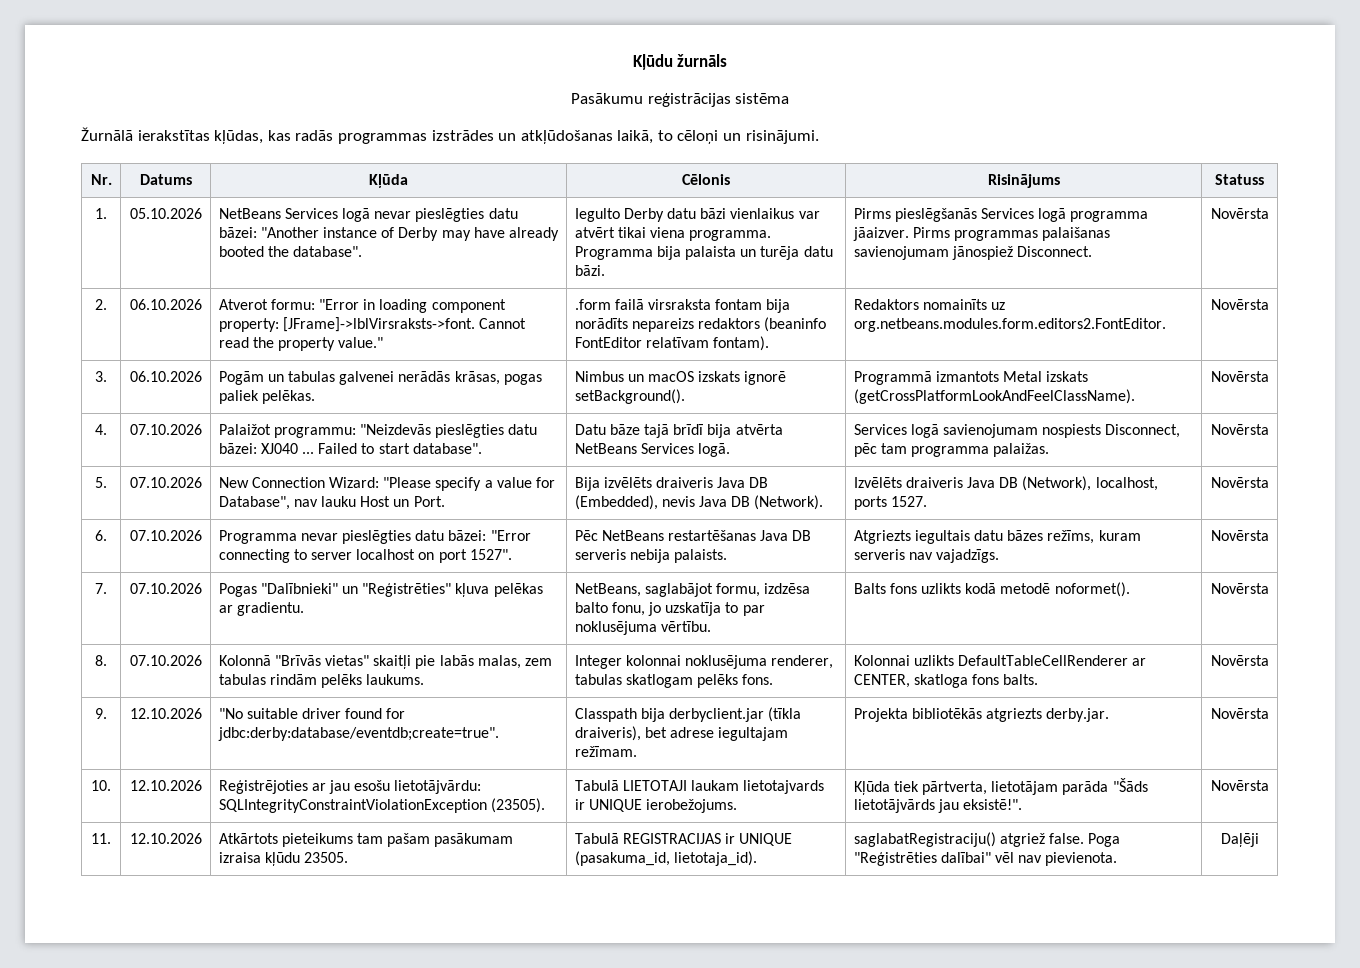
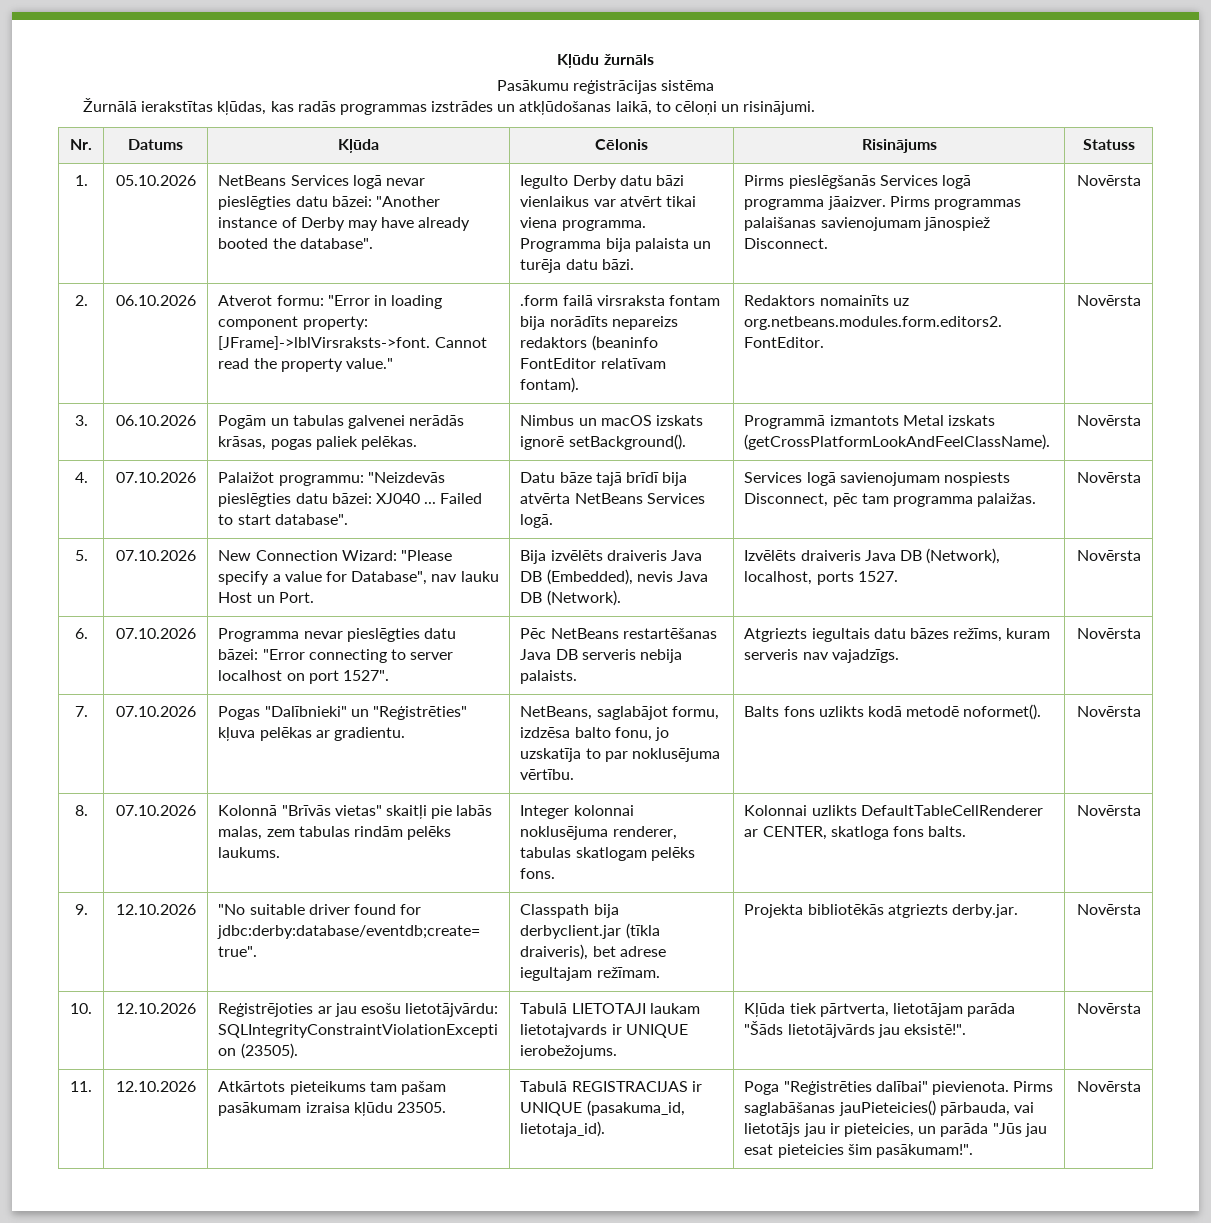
[853,832,1085,847] saglabatRegistraciju() atgriež false. -> (606, 1129) none
[995,852,1043,863] vēl nav -> (928, 1086) none
[1220,833,1259,847] | Daļēji -> [1013,1081,1054,1092] [744,1100,1034,1116] [744,1123,1047,1137] [744,1144,973,1158] [1076,1081,1141,1092] Pirms saglabāšanas jauPieteicies() pārbauda, vai lietotājs jau ir pieteicies, un parāda "Jūs jau esat pieteicies šim pasākumam!". | Novērsta

